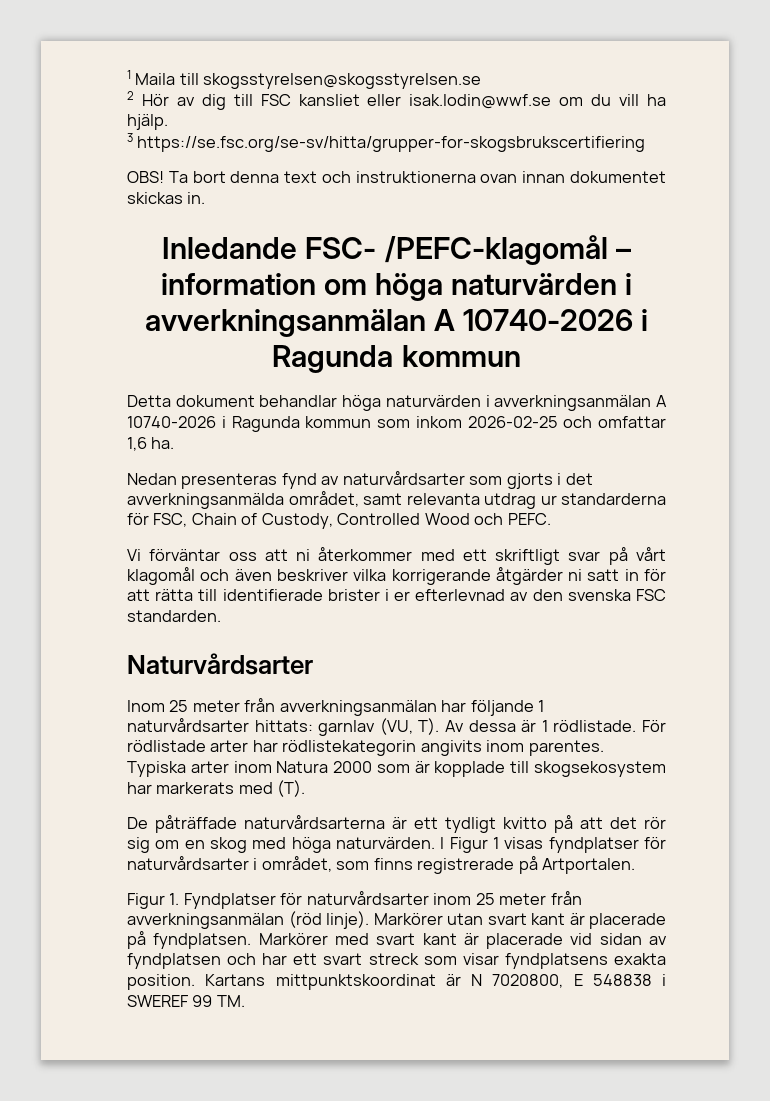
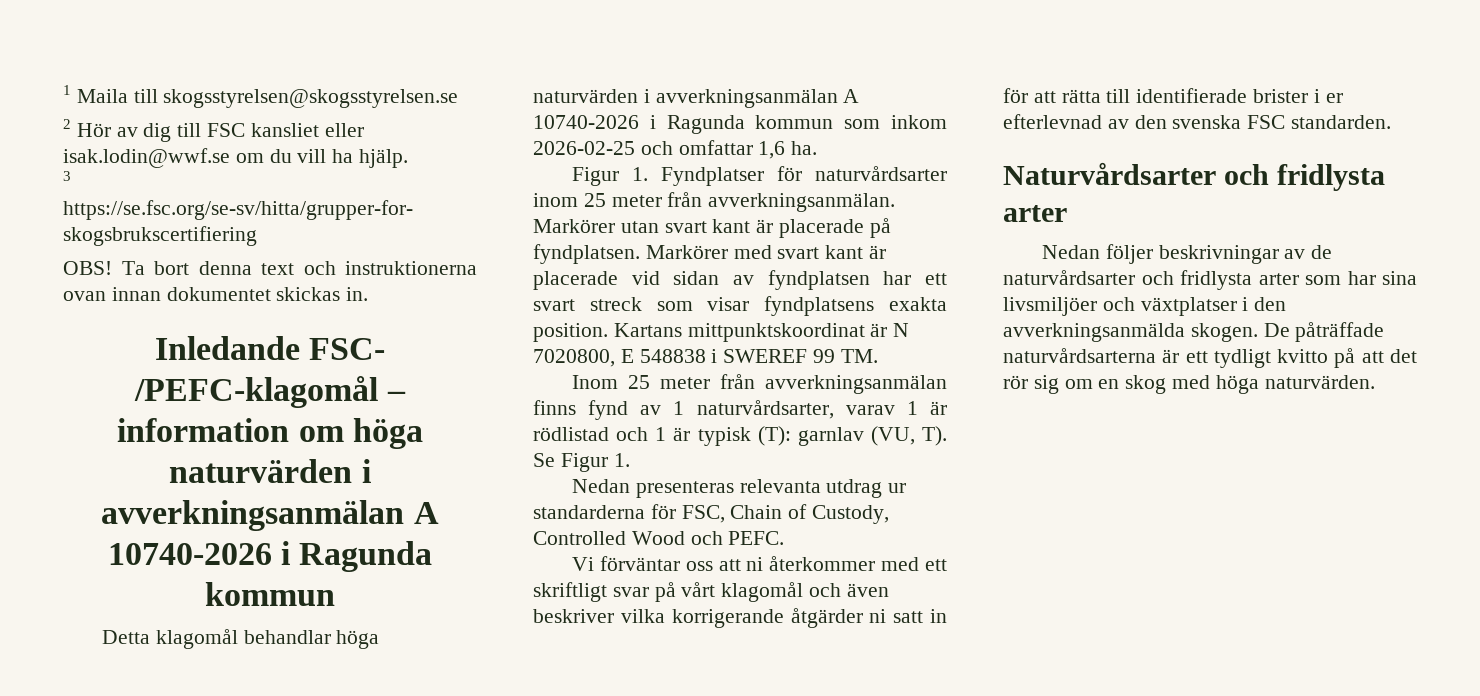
[175,395,255,407] dokument -> [155,629,238,649] klagomål
[127,471,593,489] [127,491,402,509] Nedan presenteras fynd av naturvårdsarter som gjorts i det avverkningsanmälda området, samt -> [571,166,947,186] [533,192,896,212] [533,218,891,238] [533,244,887,264] [533,270,947,290] [533,296,947,316] [533,323,910,342] [533,349,878,367] [571,374,947,394] [533,400,947,420] [533,426,947,446] [533,453,630,472] [571,479,734,498] Figur 1. Fyndplatser för naturvårdsarter inom 25 meter från avverkningsanmälan. Markörer utan svart kant är placerade på fyndplatsen. Markörer med svart kant är placerade vid sidan av fyndplatsen har ett svart streck som visar fyndplatsens exakta position. Kartans mittpunktskoordinat är N 7020800, E 548838 i SWEREF 99 TM. // Inom 25 meter från avverkningsanmälan finns fynd av 1 naturvårdsarter, varav 1 är rödlistad och 1 är typisk (T): garnlav (VU, T). Se Figur 1. // Nedan presenteras
[127,698,545,716] [127,718,667,736] [127,740,604,756] [127,761,666,777] [127,780,306,797] // Inom 25 meter från avverkningsanmälan har följande 1 naturvårdsarter hittats: garnlav (VU, T). Av dessa är 1 rödlistade. För rödlistade arter har rödlistekategorin angivits inom parentes. Typiska arter inom Natura 2000 som är kopplade till skogsekosystem har markerats med (T). // -> [1224,164,1386,191] [1003,205,1067,222] [1041,244,1333,264] [1003,270,1417,290] [1003,297,1287,316] [1003,323,1258,342] och fridlysta arter // Nedan följer beskrivningar av de naturvårdsarter och fridlysta arter som har sina livsmiljöer och växtplatser i den avverkningsanmälda skogen.
[440,837,666,853] [127,856,636,874] [127,891,582,909] [127,911,666,929] [127,931,667,949] [127,953,666,969] [127,974,666,990] [127,995,245,1007] I Figur 1 visas fyndplatser för naturvårdsarter i området, som finns registrerade på Artportalen. // Figur 1. Fyndplatser för naturvårdsarter inom 25 meter från avverkningsanmälan (röd linje). Markörer utan svart kant är placerade på fyndplatsen. Markörer med svart kant är placerade vid sidan av fyndplatsen och har ett svart streck som visar fyndplatsens exakta position. Kartans mittpunktskoordinat är N 7020800, E 548838 i SWEREF 99 TM. -> (1375, 382) none

